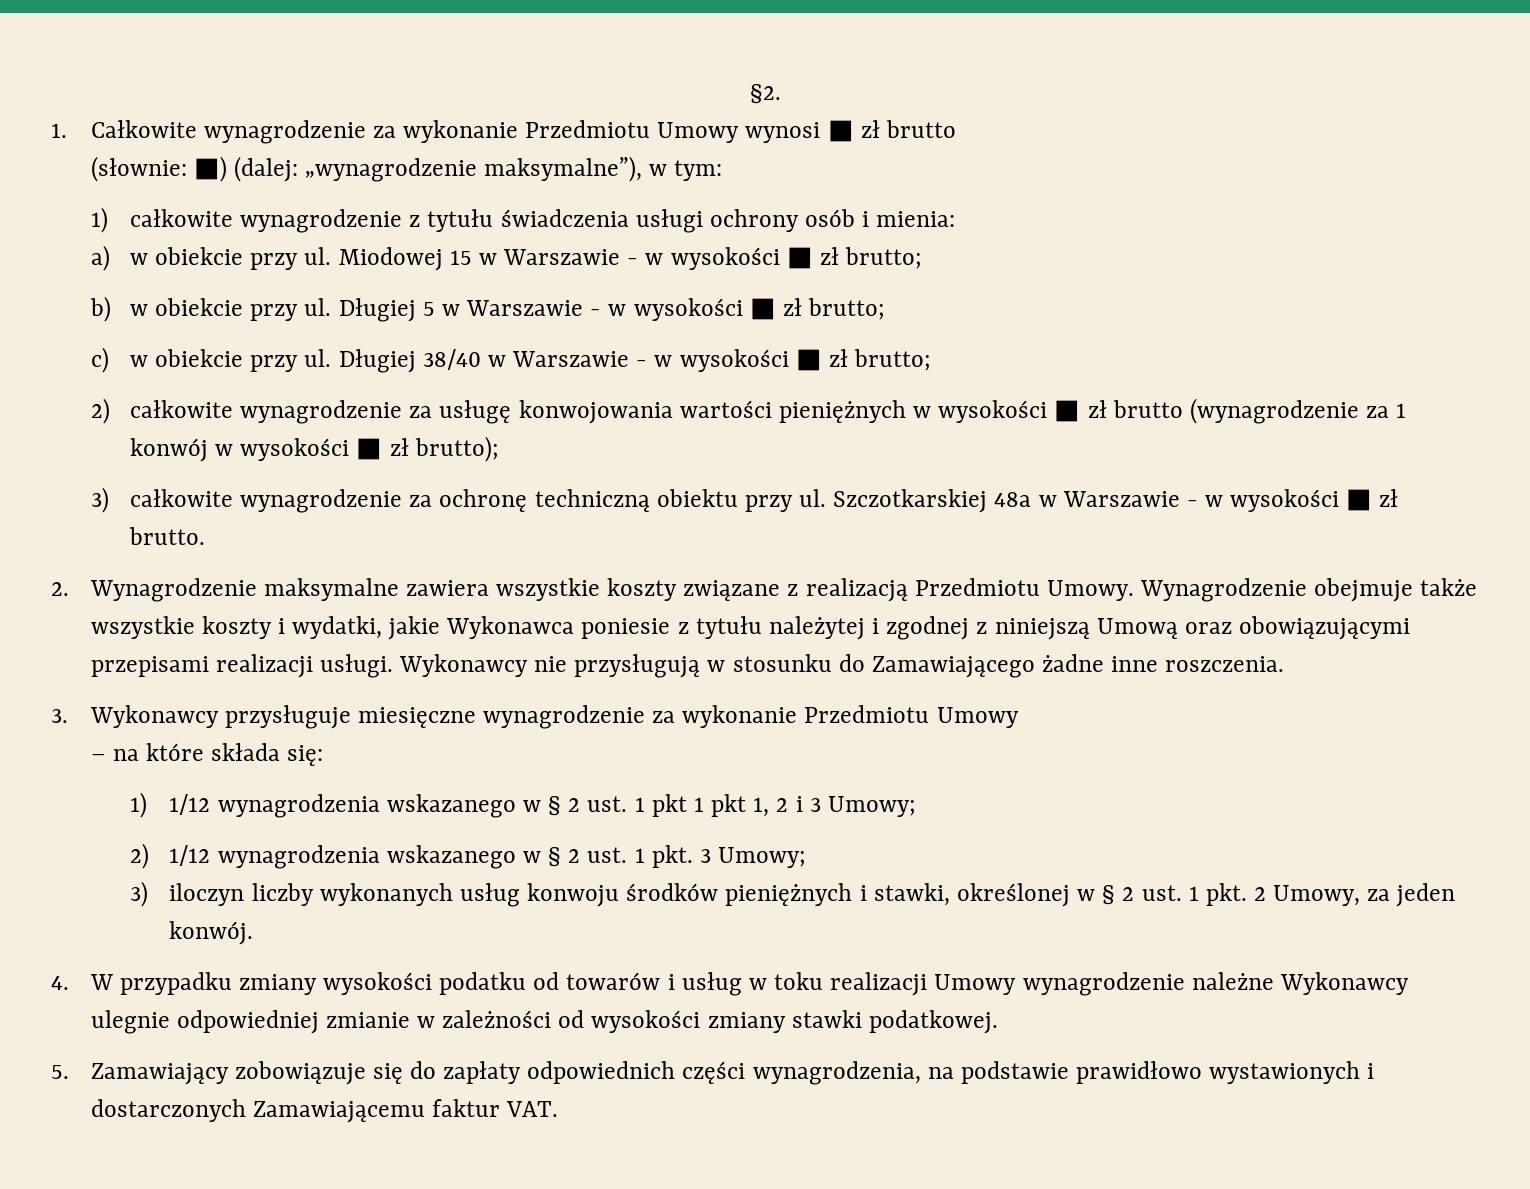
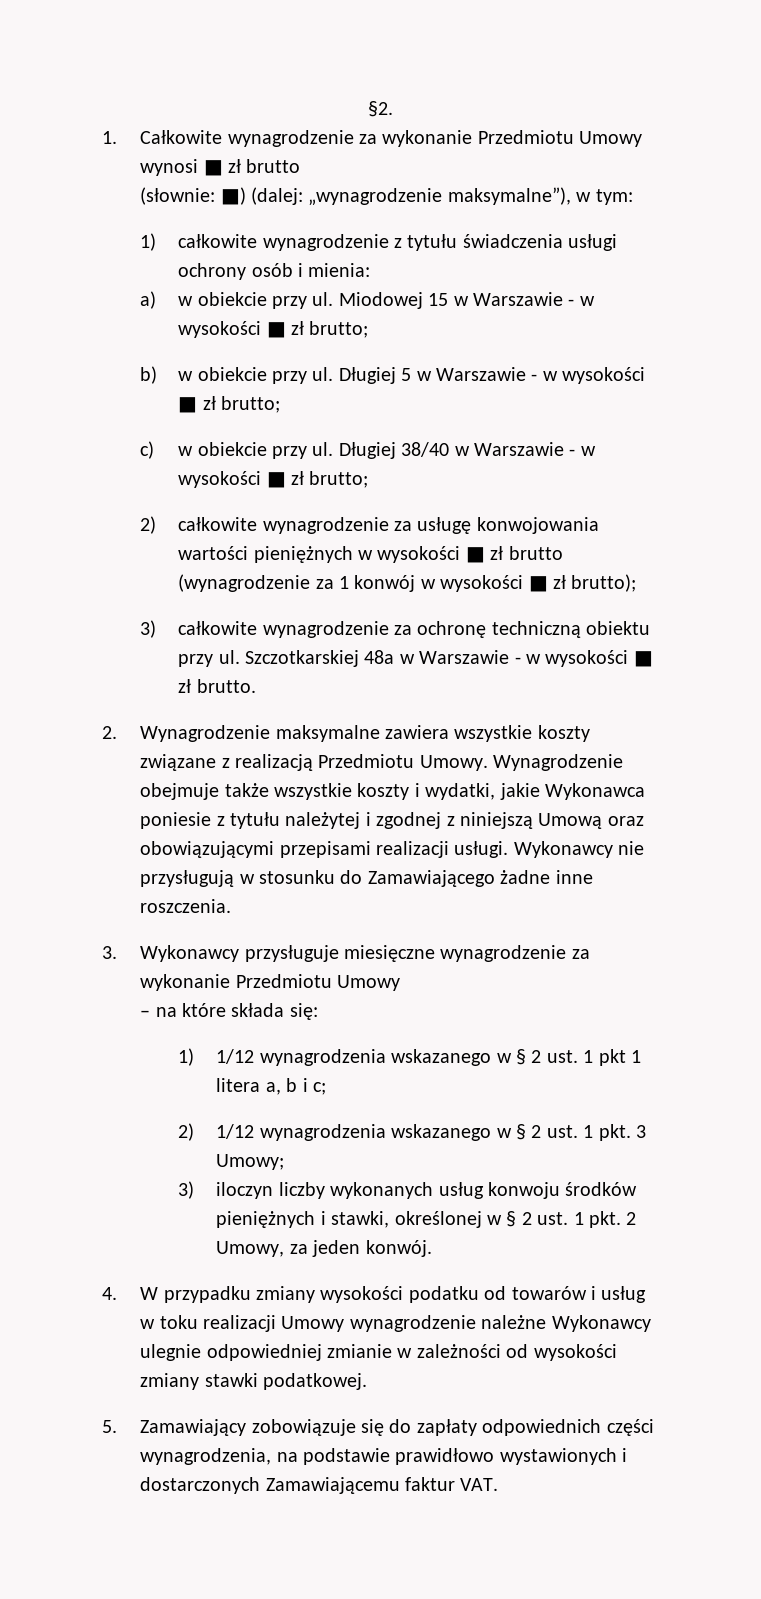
[711,794,916,817] pkt 1, 2 i 3 Umowy; -> [216,1078,326,1095] litera a, b i c;

